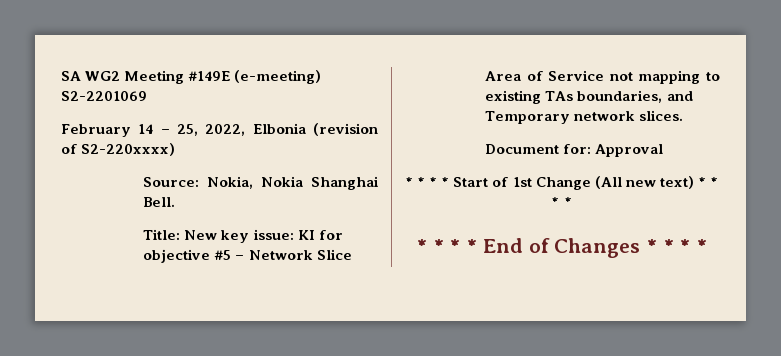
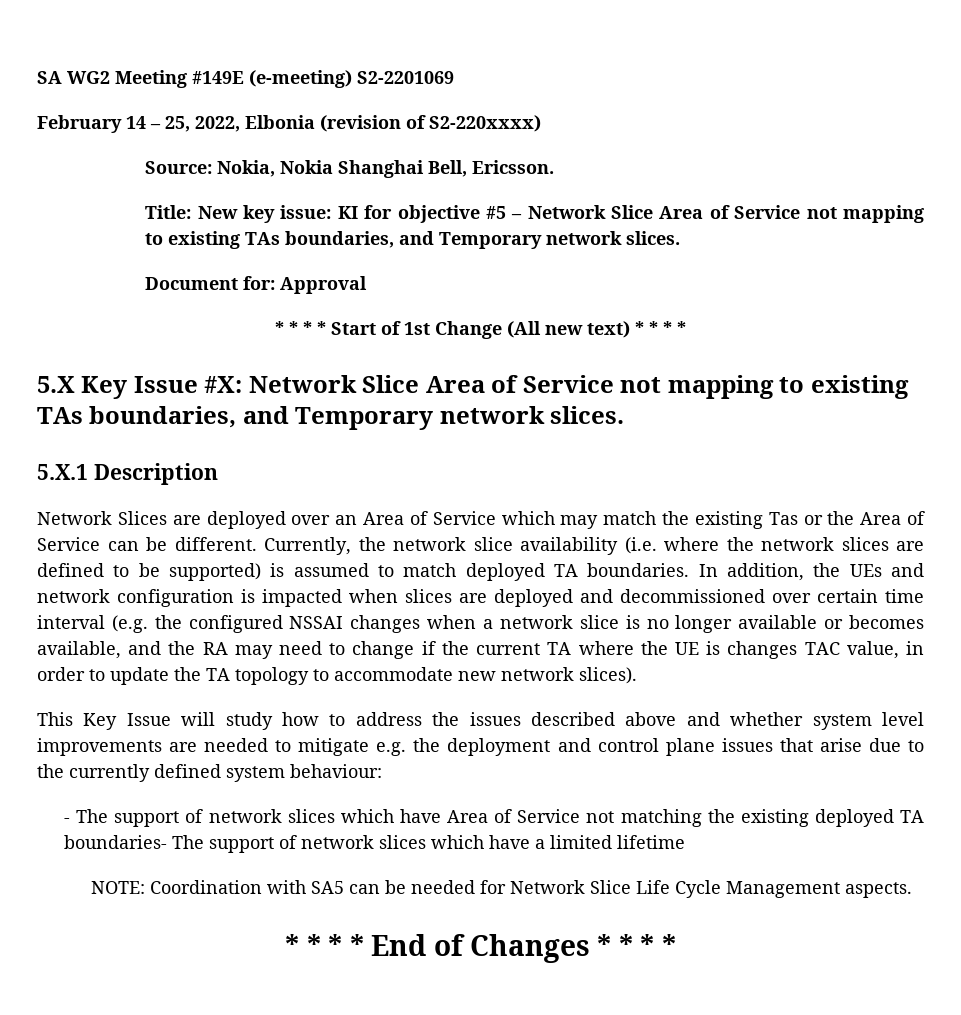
[143,197,176,207] Bell. -> [428,160,555,177] Bell, Ericsson.
(572, 202) none -> [37,375,909,399] [37,406,625,430] [37,463,218,485] [37,511,926,529] [37,537,924,555] [37,563,925,581] [37,589,924,607] [37,615,925,633] [37,641,925,659] [37,667,637,685] [37,712,924,730] [37,738,925,756] [37,764,382,782] [64,809,924,827] [64,835,686,853] [91,880,913,898] // 5.X Key Issue #X: Network Slice Area of Service not mapping to existing TAs boundaries, and Temporary network slices. // 5.X.1 Description // Network Slices are deployed over an Area of Service which may match the existing Tas or the Area of Service can be different. Currently, the network slice availability (i.e. where the network slices are defined to be supported) is assumed to match deployed TA boundaries. In addition, the UEs and network configuration is impacted when slices are deployed and decommissioned over certain time interval (e.g. the configured NSSAI changes when a network slice is no longer available or becomes available, and the RA may need to change if the current TA where the UE is changes TAC value, in order to update the TA topology to accommodate new network slices). // This Key Issue will study how to address the issues described above and whether system level improvements are needed to mitigate e.g. the deployment and control plane issues that arise due to the currently defined system behaviour: // - The support of network slices which have Area of Service not matching the existing deployed TA boundaries- The support of network slices which have a limited lifetime // NOTE: Coordination with SA5 can be needed for Network Slice Life Cycle Management aspects.

